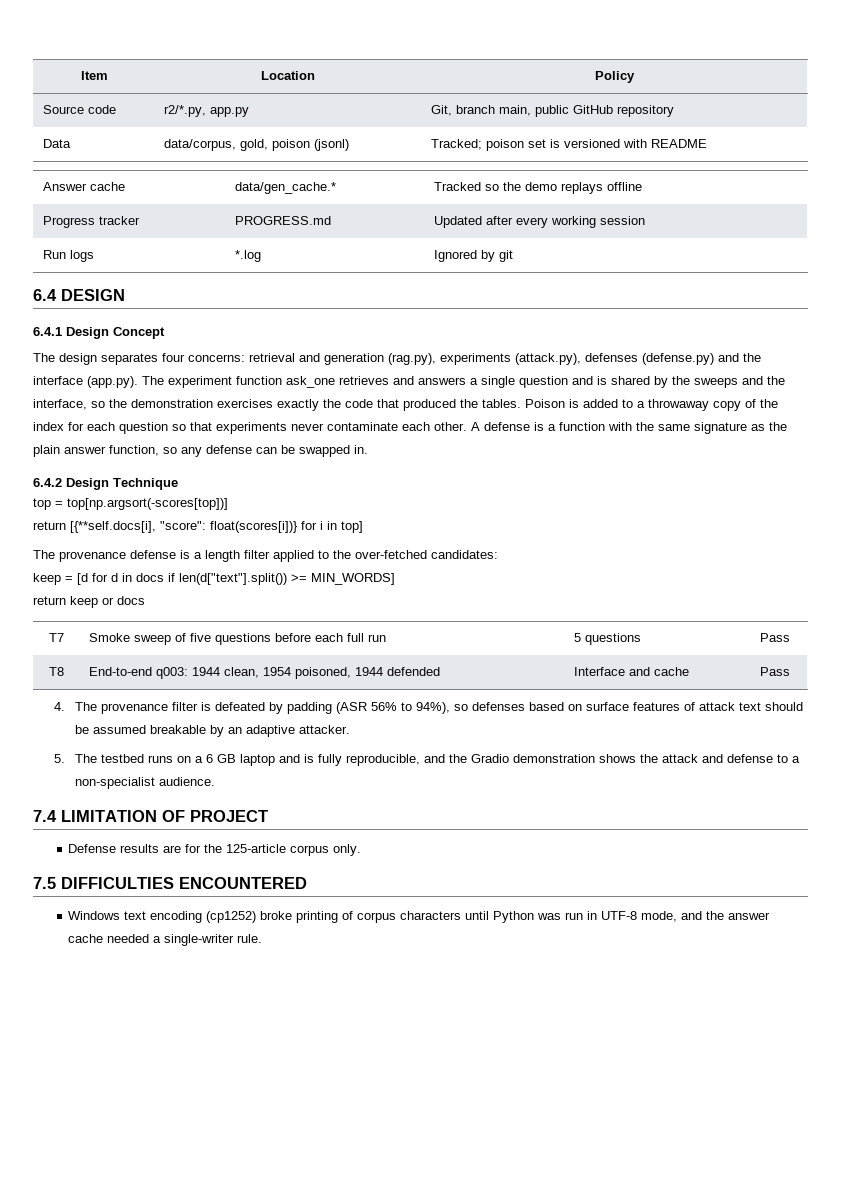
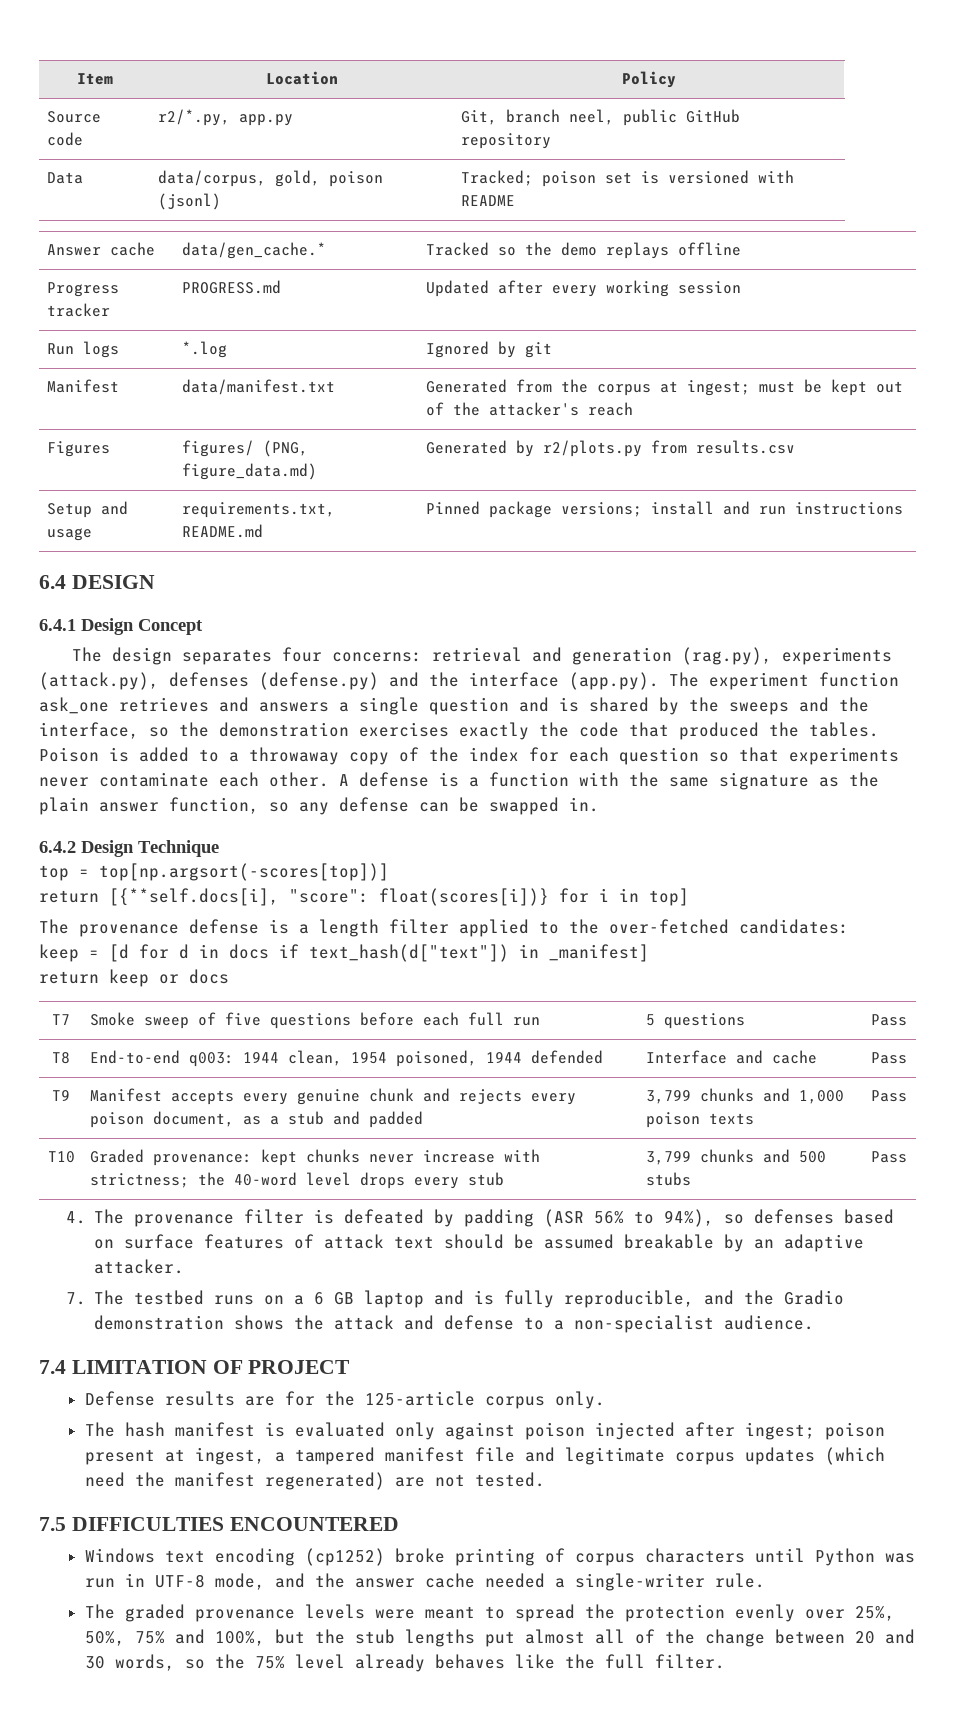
[499,105,532,116] main, -> [568,109,614,125] neel,
(514, 256) none -> [46,379,119,393] [181,379,335,395] [425,379,903,396] [425,402,633,416] [46,441,110,457] [181,440,308,457] [181,463,317,480] [425,440,795,457] [46,501,128,518] [46,528,92,541] [181,502,335,518] [181,524,263,538] [425,501,903,518] // Manifest | data/manifest.txt | Generated from the corpus at ingest; must be kept out of the attacker's reach // Figures | figures/ (PNG, figure_data.md) | Generated by r2/plots.py from results.csv // Setup and usage | requirements.txt, README.md | Pinned package versions; install and run instructions
[179,573,395,585] len(d["text"].split()) >= MIN_WORDS] -> [309,944,649,962] text_hash(d["text"]) in _manifest]
(790, 671) none -> [52,1090,70,1101] [89,1088,576,1105] [89,1111,423,1128] [645,1088,844,1104] [645,1112,754,1128] [871,1090,907,1102] [47,1151,75,1163] [89,1149,540,1166] [89,1172,504,1189] [645,1149,826,1165] [645,1172,691,1186] [871,1151,907,1163] // T9 | Manifest accepts every genuine chunk and rejects every poison document, as a stub and padded | 3,799 chunks and 1,000 poison texts | Pass // T10 | Graded provenance: kept chunks never increase with strictness; the 40-word level drops every stub | 3,799 chunks and 500 stubs | Pass
[54,754,66,763] 5. -> [65,1292,86,1305] 7.
(362, 850) none -> [84,1422,885,1440] [84,1447,885,1465] [84,1472,545,1490] // The hash manifest is evaluated only against poison injected after ingest; poison present at ingest, a tampered manifest file and legitimate corpus updates (which need the manifest regenerated) are not tested.
(263, 938) none -> [84,1604,895,1622] [84,1629,915,1647] [84,1654,725,1672] // The graded provenance levels were meant to spread the protection evenly over 25%, 50%, 75% and 100%, but the stub lengths put almost all of the change between 20 and 30 words, so the 75% level already behaves like the full filter.

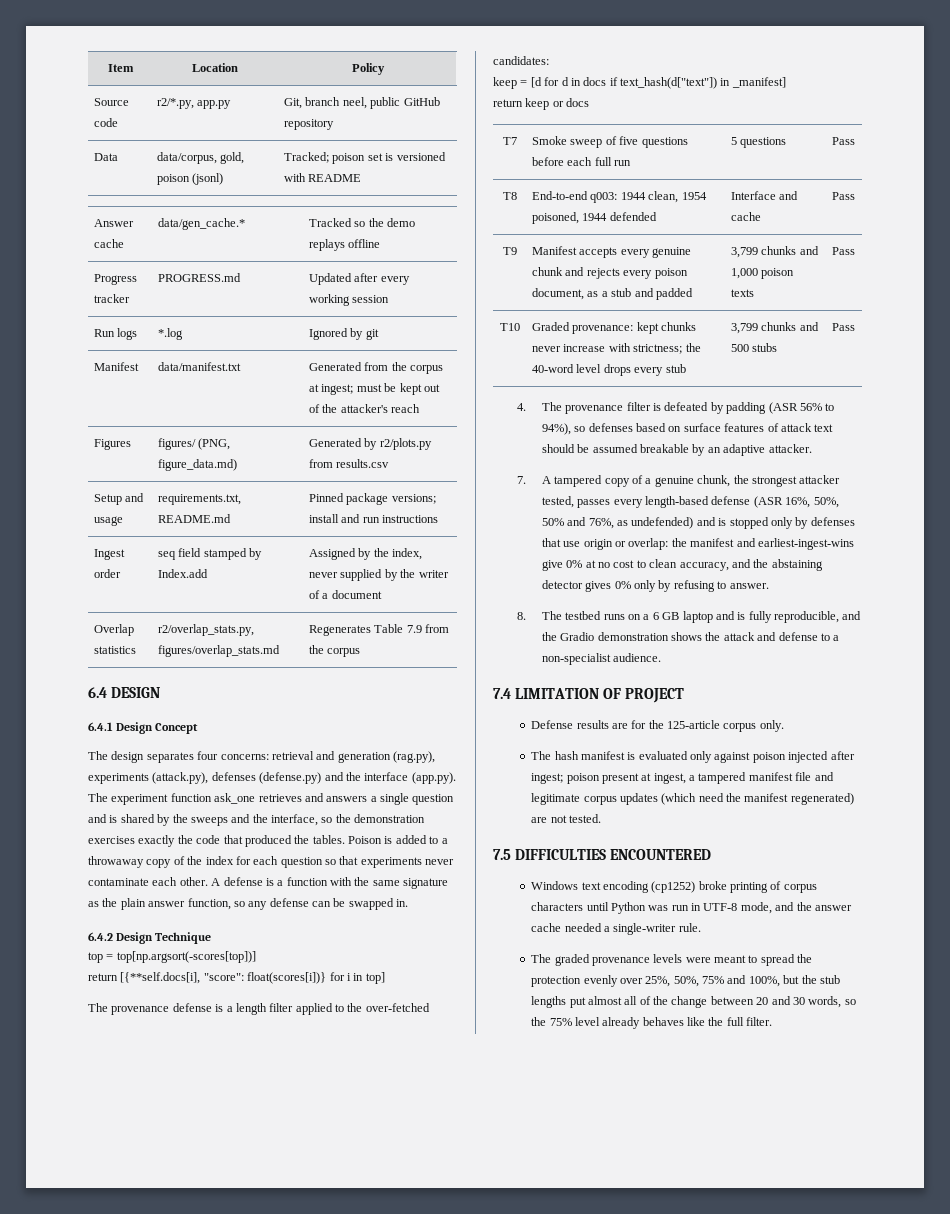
(903, 508) none -> [94,549,126,560] [94,569,122,578] [158,548,263,560] [158,569,209,578] [309,548,423,560] [309,569,449,581] [309,590,382,599] [94,624,135,636] [94,646,137,654] [158,624,255,636] [158,645,281,657] [309,624,450,636] [309,645,361,657] // Ingest order | seq field stamped by Index.add | Assigned by the index, never supplied by the writer of a document // Overlap statistics | r2/overlap_stats.py, figures/overlap_stats.md | Regenerates Table 7.9 from the corpus
(86, 1298) none -> [541,475,841,487] [541,496,839,508] [541,517,855,529] [541,538,854,550] [541,559,823,571] [541,580,769,592] [517,612,527,620] A tampered copy of a genuine chunk, the strongest attacker tested, passes every length-based defense (ASR 16%, 50%, 50% and 76%, as undefended) and is stopped only by defenses that use origin or overlap: the manifest and earliest-ingest-wins give 0% at no cost to clean accuracy, and the abstaining detector gives 0% only by refusing to answer. // 8.

